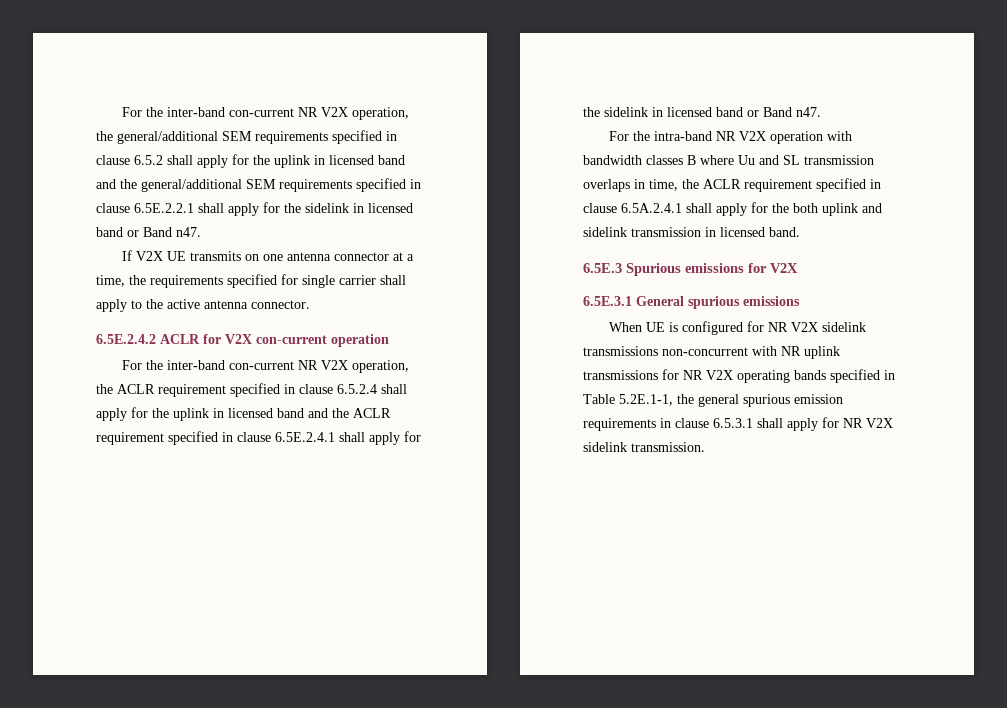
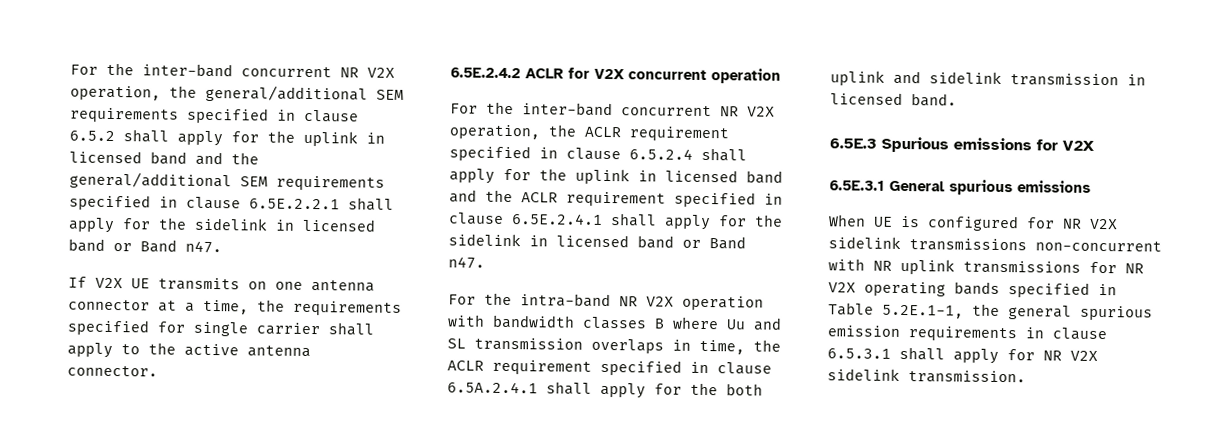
[122,107,295,117] For the inter-band con-current -> [70,62,332,78] For the inter-band concurrent
[256,335,327,344] con-current -> [628,69,707,81] concurrent
[229,361,295,370] con-current -> [621,105,712,117] concurrent

